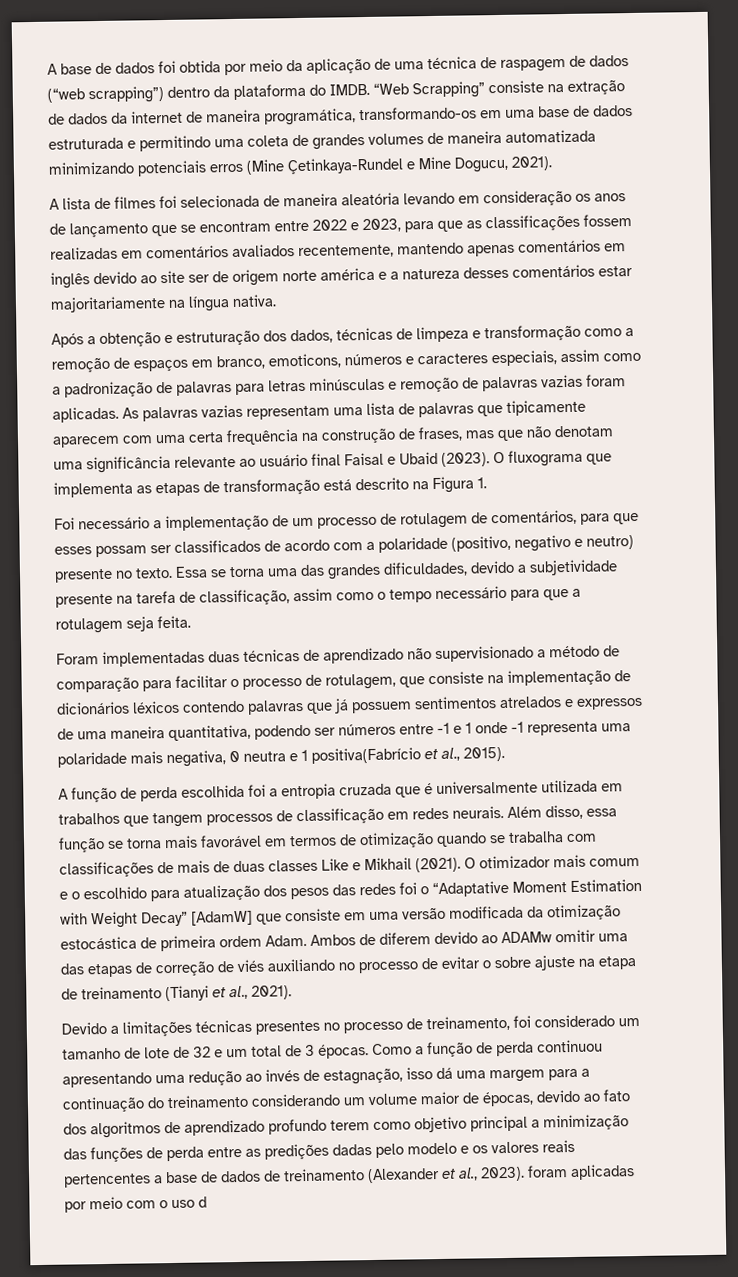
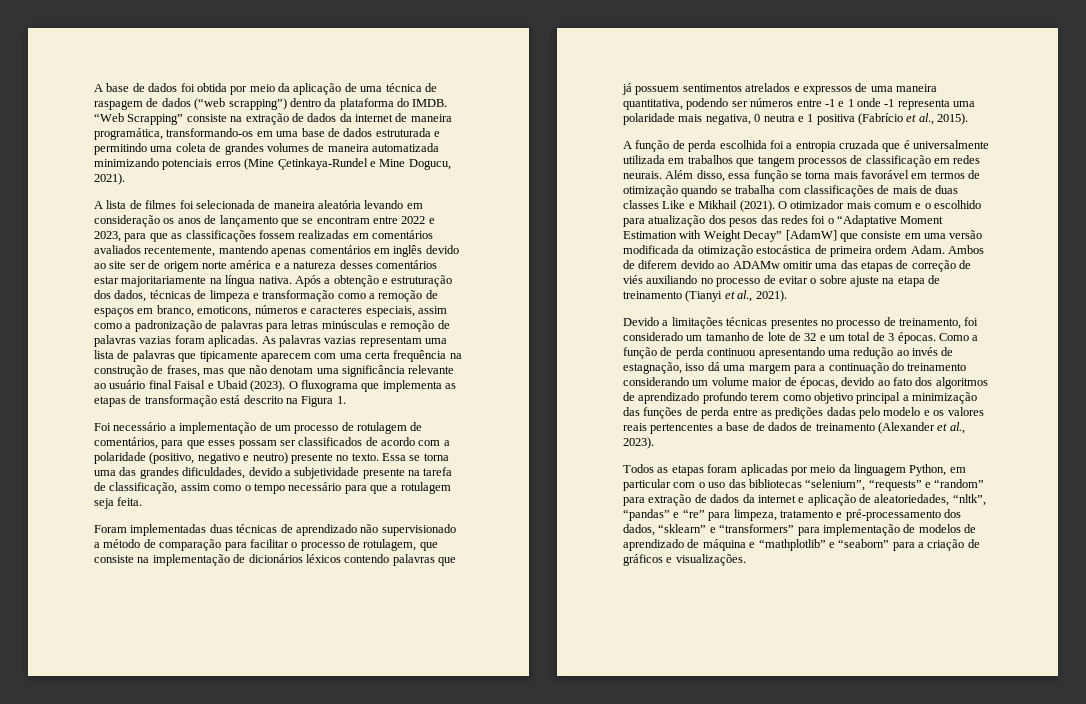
(277, 301) // -> (292, 280) none
[311,747,421,764] positiva(Fabrício -> [816,113,903,125] positiva (Fabrício
(525, 1174) none -> [623,464,704,476] // Todos as etapas
[126,1196,207,1209] com o uso d -> [838,464,966,476] [623,479,985,491] [623,494,986,506] [623,509,961,521] [623,524,976,536] [623,539,980,551] [623,554,746,566] da linguagem Python, em particular com o uso das bibliotecas “selenium”, “requests” e “random” para extração de dados da internet e aplicação de aleatoriedades, “nltk”, “pandas” e “re” para limpeza, tratamento e pré-processamento dos dados, “sklearn” e “transformers” para implementação de modelos de aprendizado de máquina e “mathplotlib” e “seaborn” para a criação de gráficos e visualizações.

